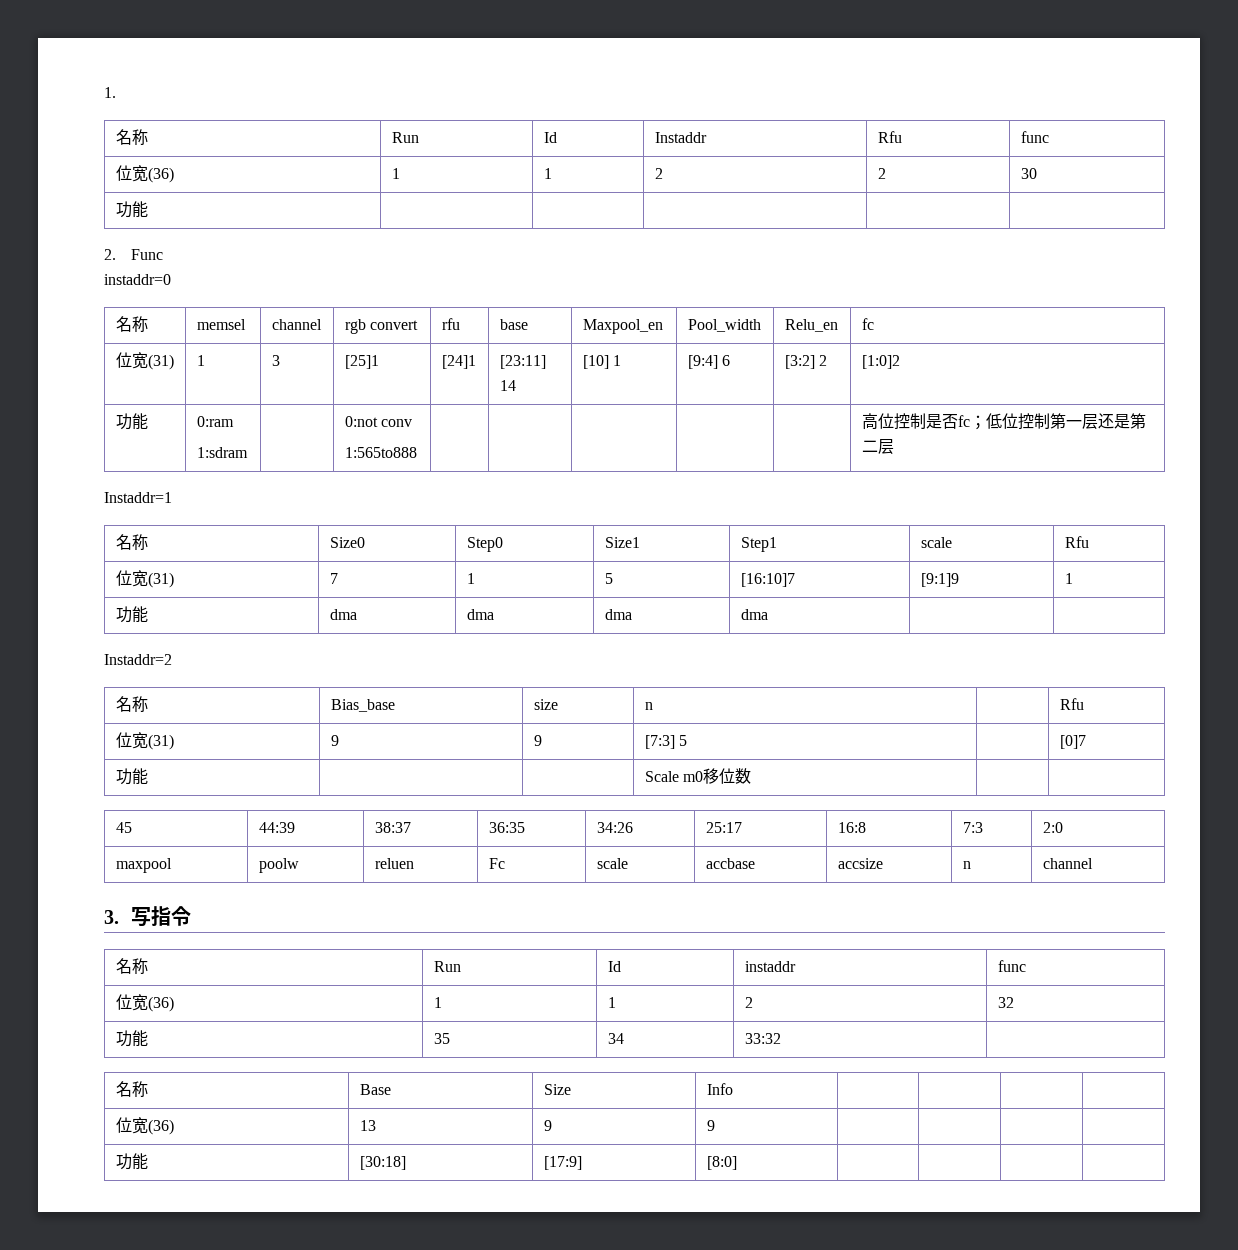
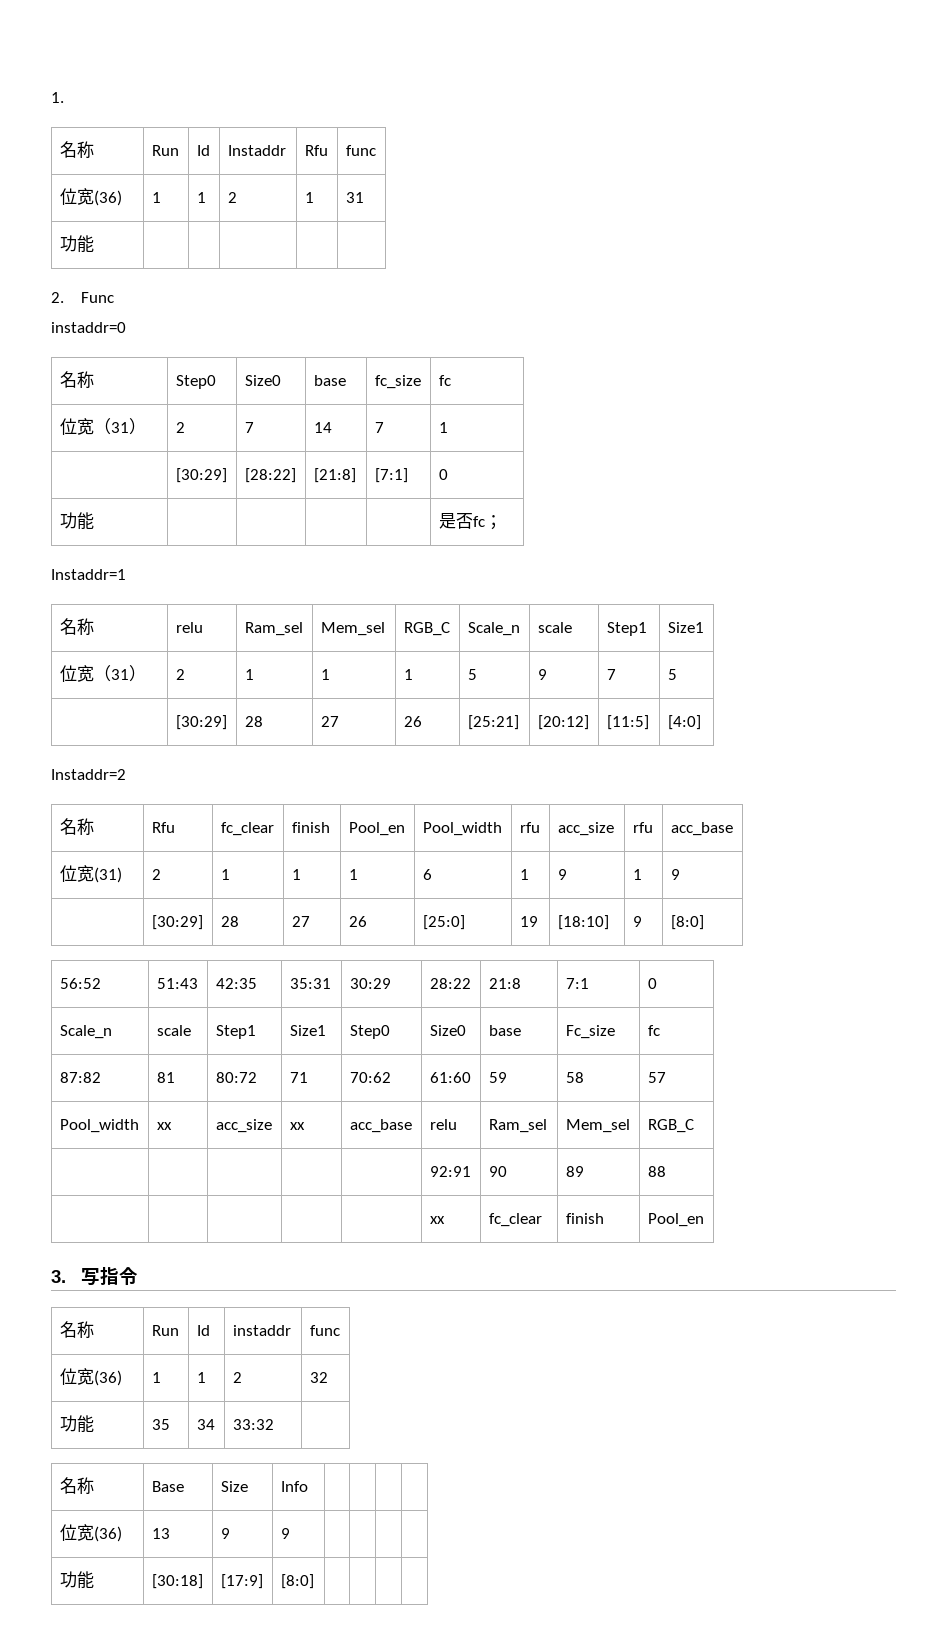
[877,168,886,179] [1020,168,1037,179] 2 | 30 -> [304,192,314,203] [345,192,364,203] 1 | 31
[196,319,246,330] [271,319,322,330] [344,319,418,334] [441,318,460,330] [499,319,528,330] [582,319,663,334] [687,319,761,332] [784,319,838,332] [861,318,874,330] [115,352,174,370] [196,355,205,366] [271,355,280,366] [344,355,379,369] [441,355,476,369] [499,355,546,369] [499,380,516,391] [582,355,621,369] [687,355,730,369] [784,355,827,369] [861,355,900,369] [115,413,148,430] [196,416,234,427] [196,447,248,458] [344,416,412,427] [344,447,417,458] [861,413,1146,430] [861,439,894,454] [104,492,172,503] [115,534,148,550] [329,537,365,548] [466,537,503,552] [604,537,640,548] [740,537,777,552] [920,537,952,548] [1064,536,1089,548] [115,570,174,588] [329,573,338,584] [466,573,475,584] [604,573,613,584] [740,573,795,587] [920,573,959,587] [1064,573,1073,584] [115,606,148,623] [329,609,357,620] [466,609,494,620] [604,609,632,620] [740,609,768,620] [104,654,172,665] [115,696,148,712] [330,699,395,712] [533,699,558,710] [644,702,653,710] [1059,698,1084,710] [115,732,174,750] [330,735,339,746] [533,735,542,746] [644,735,687,749] [1059,735,1086,749] [115,768,148,785] [644,768,751,784] [115,822,132,833] [258,822,295,833] [374,822,411,833] [488,822,525,833] [596,822,633,833] [705,822,742,833] [837,822,866,833] [962,822,983,833] [1042,822,1063,833] [115,858,172,873] [258,858,299,873] [374,858,414,869] [488,858,505,869] [596,858,628,869] [705,858,755,869] [837,858,883,869] [962,861,971,869] [1042,858,1093,869] memsel | channel | rgb convert | rfu | base | Maxpool_en | Pool_width | Relu_en | fc // 位宽(31) | 1 | 3 | [25]1 | [24]1 | [23:11] 14 | [10] 1 | [9:4] 6 | [3:2] 2 | [1:0]2 // 功能 | 0:ram // 1:sdram | | 0:not conv // 1:565to888 | | | | | | 高位控制是否fc；低位控制第一层还是第二层 // Instaddr=1 // 名称 | Size0 | Step0 | Size1 | Step1 | scale | Rfu // 位宽(31) | 7 | 1 | 5 | [16:10]7 | [9:1]9 | 1 // 功能 | dma | dma | dma | dma | | // Instaddr=2 // 名称 | Bias_base | size | n | | Rfu // 位宽(31) | 9 | 9 | [7:3] 5 | | [0]7 // 功能 | | | Scale m0移位数 | | // 45 | 44:39 | 38:37 | 36:35 | 34:26 | 25:17 | 16:8 | 7:3 | 2:0 // maxpool | poolw | reluen | Fc | scale | accbase | accsize | n | channel -> [175,375,216,389] [244,375,281,386] [313,375,346,386] [374,375,421,389] [438,375,451,386] [59,418,146,435] [175,422,185,433] [244,422,254,433] [313,422,332,433] [374,422,384,433] [438,422,448,433] [175,468,227,483] [244,468,296,483] [313,468,356,483] [374,468,408,483] [438,469,448,480] [59,512,94,530] [438,513,502,530] [51,569,126,580] [59,618,94,635] [175,622,203,633] [244,622,303,636] [320,622,385,636] [403,622,450,636] [467,622,520,636] [537,622,572,633] [606,622,647,636] [667,622,704,633] [59,665,146,682] [175,669,185,680] [244,669,254,680] [320,669,330,680] [403,669,413,680] [467,669,477,680] [537,669,547,680] [606,669,616,680] [667,669,677,680] [175,715,227,730] [244,716,263,727] [320,716,339,727] [403,716,422,727] [467,715,519,730] [537,715,589,730] [606,715,649,730] [667,715,701,730] [51,769,126,780] [59,818,94,835] [151,822,175,833] [220,822,274,836] [291,822,330,833] [348,822,405,836] [422,822,502,836] [519,822,540,833] [557,822,614,836] [632,822,653,833] [670,822,733,836] [59,865,122,883] [151,869,161,880] [220,869,230,880] [291,869,301,880] [348,869,358,880] [422,869,432,880] [519,869,529,880] [557,869,567,880] [632,869,642,880] [670,869,680,880] [151,915,203,930] [220,916,239,927] [291,916,310,927] [348,916,367,927] [422,915,465,930] [519,916,538,927] [557,915,609,930] [632,916,642,927] [670,915,704,930] [59,978,101,989] [156,978,198,989] [215,978,257,989] [289,978,331,989] [349,978,391,989] [429,978,471,989] [488,978,521,989] [565,978,589,989] [647,978,657,989] [59,1025,112,1039] [156,1025,191,1036] [215,1025,256,1039] [289,1025,326,1036] [349,1025,390,1039] [429,1025,466,1036] [488,1025,521,1036] [565,1025,615,1039] [647,1025,660,1036] [59,1072,101,1083] [156,1072,175,1083] [215,1072,257,1083] [289,1072,308,1083] [349,1072,391,1083] [429,1072,471,1083] [488,1072,507,1083] [565,1072,584,1083] [647,1072,666,1083] [59,1119,139,1133] [156,1122,172,1130] [215,1119,272,1133] [289,1122,305,1130] [349,1119,412,1133] [429,1119,457,1130] [488,1119,547,1133] [565,1119,630,1133] [647,1119,694,1133] [429,1166,471,1177] [488,1166,507,1177] [565,1166,584,1177] [647,1166,666,1177] [429,1216,445,1224] [488,1213,542,1227] [565,1213,604,1224] [647,1213,704,1227] Step0 | Size0 | base | fc_size | fc // 位宽（31） | 2 | 7 | 14 | 7 | 1 // | [30:29] | [28:22] | [21:8] | [7:1] | 0 // 功能 | | | | | 是否fc； // Instaddr=1 // 名称 | relu | Ram_sel | Mem_sel | RGB_C | Scale_n | scale | Step1 | Size1 // 位宽（31） | 2 | 1 | 1 | 1 | 5 | 9 | 7 | 5 // | [30:29] | 28 | 27 | 26 | [25:21] | [20:12] | [11:5] | [4:0] // Instaddr=2 // 名称 | Rfu | fc_clear | finish | Pool_en | Pool_width | rfu | acc_size | rfu | acc_base // 位宽(31) | 2 | 1 | 1 | 1 | 6 | 1 | 9 | 1 | 9 // | [30:29] | 28 | 27 | 26 | [25:0] | 19 | [18:10] | 9 | [8:0] // 56:52 | 51:43 | 42:35 | 35:31 | 30:29 | 28:22 | 21:8 | 7:1 | 0 // Scale_n | scale | Step1 | Size1 | Step0 | Size0 | base | Fc_size | fc // 87:82 | 81 | 80:72 | 71 | 70:62 | 61:60 | 59 | 58 | 57 // Pool_width | xx | acc_size | xx | acc_base | relu | Ram_sel | Mem_sel | RGB_C // | | | | | 92:91 | 90 | 89 | 88 // | | | | | xx | fc_clear | finish | Pool_en

